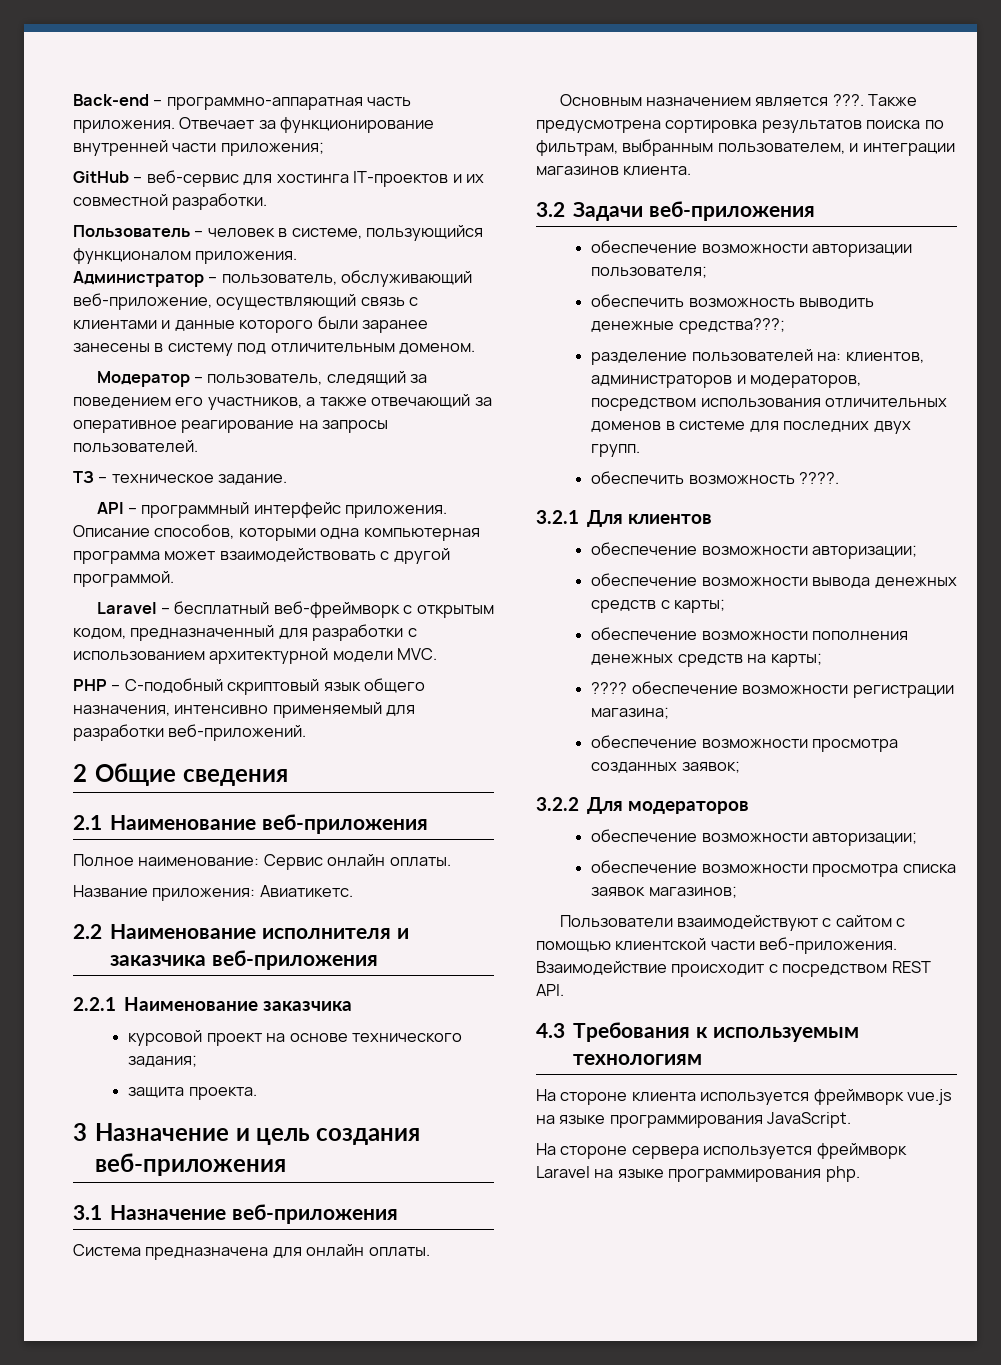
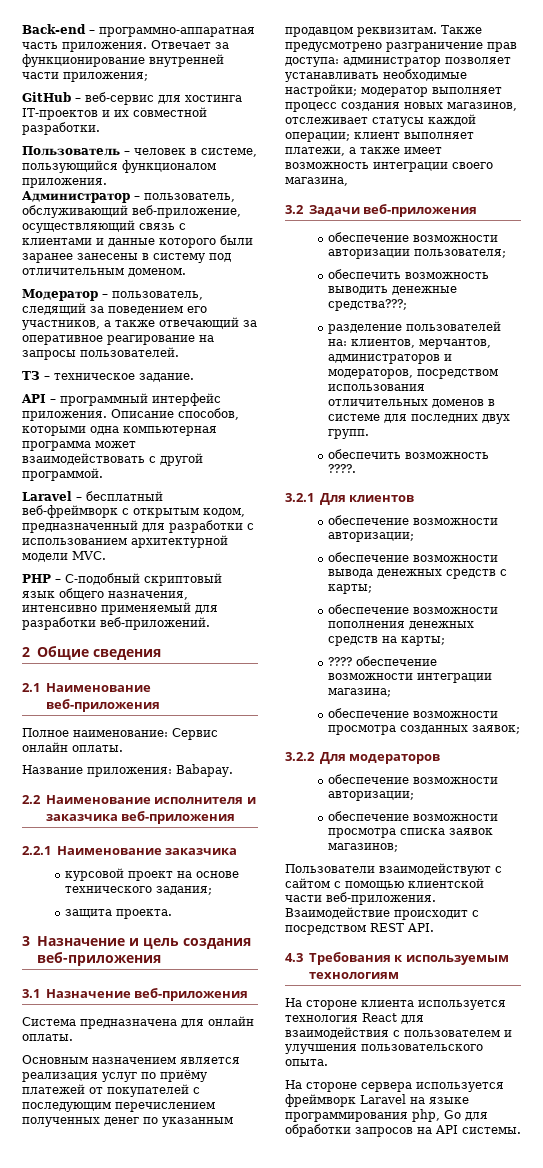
[259,885,353,897] Авиатикетс. -> [176,764,233,777] Babapay.
[832,94,918,106] [536,120,944,133] [536,139,955,156] [536,166,692,176] ???. Также предусмотрена сортировка результатов поиска по фильтрам, выбранным пользователем, и интеграции магазинов клиента. -> [22,1070,207,1082] [22,1084,200,1097] [22,1102,215,1112] [22,1117,233,1127] [285,25,482,37] [285,42,517,52] [285,57,511,67] [285,69,467,82] [285,84,502,97] [285,102,517,112] [285,114,476,127] [285,132,474,142] [285,147,442,156] [285,162,493,172] [285,177,348,186] реализация услуг по приёму платежей от покупателей с последующим перечислением полученных денег по указанным продавцом реквизитам. Также предусмотрено разграничение прав доступа: администратор позволяет устанавливать необходимые настройки; модератор выполняет процесс создания новых магазинов, отслеживает статусы каждой операции; клиент выполняет платежи, а также имеет возможность интеграции своего магазина,
(924, 357) none -> [419,339,492,349] мерчантов,
[852,685,954,698] регистрации -> [417,673,493,683] интеграции
[813,1089,953,1105] [536,1112,852,1128] фреймворк vue.js на языке программирования JavaScript. -> [285,1013,424,1024] [285,1027,512,1039] [285,1044,483,1054] [285,1059,328,1066] технология React для взаимодействия с пользователем и улучшения пользовательского опыта.
[825,1166,860,1182] php. -> [412,1109,488,1122] [285,1124,521,1137] php, Go для обработки запросов на API системы.

